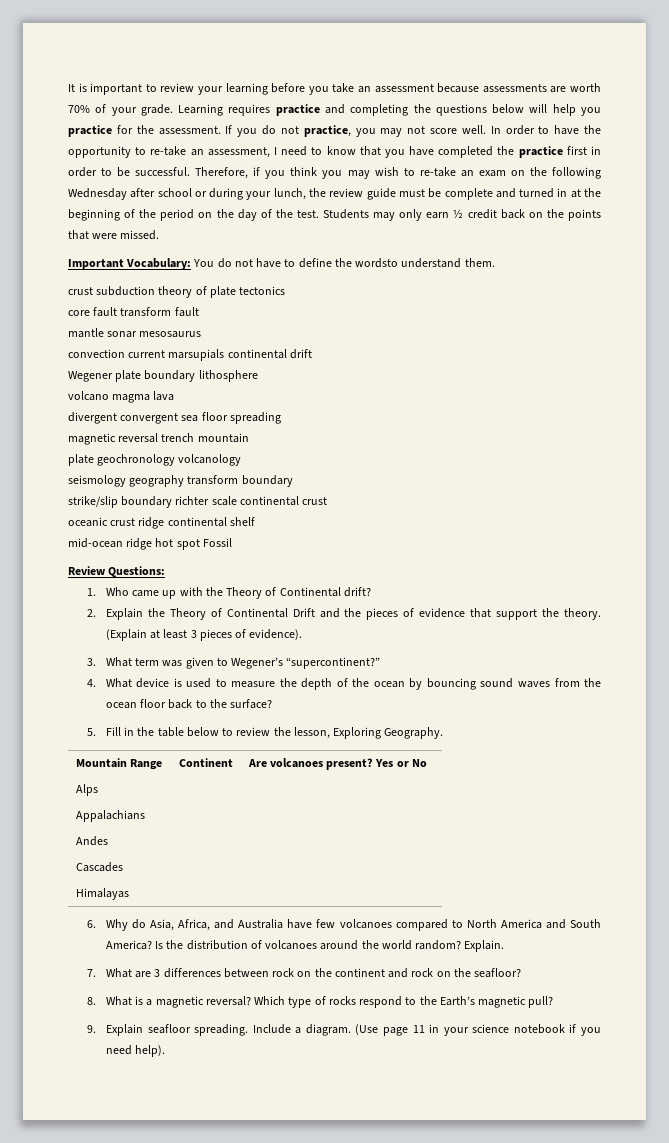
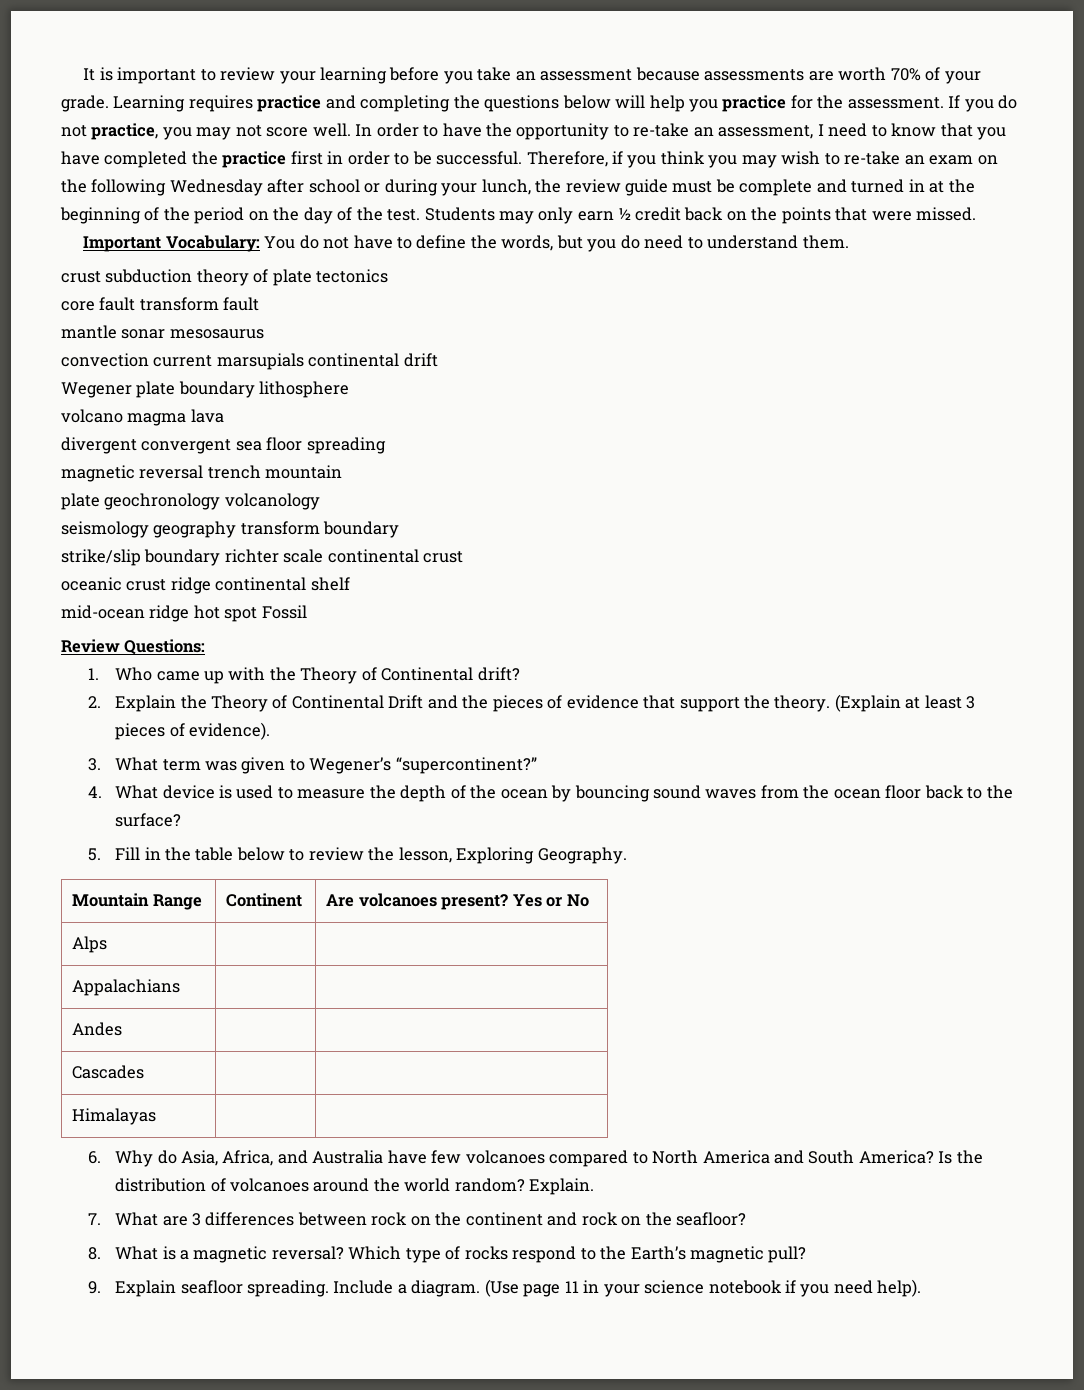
[355,258,399,268] wordsto -> [501,235,703,252] words, but you do need to

